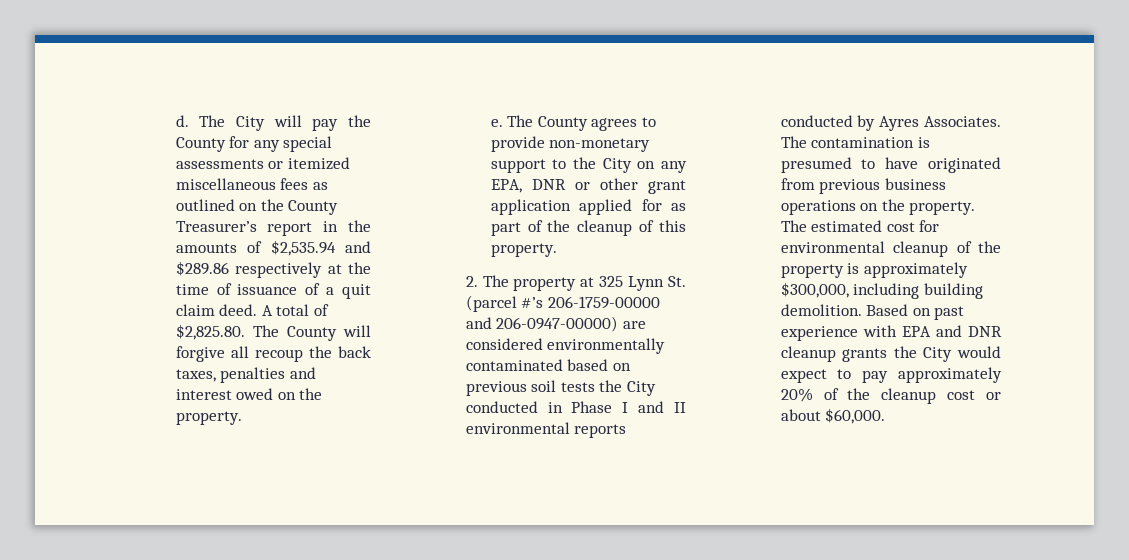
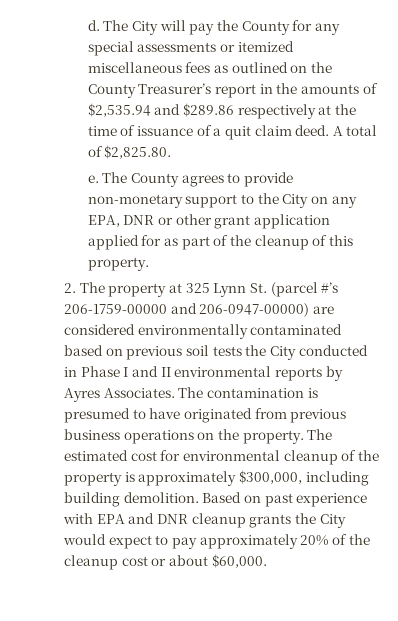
[252,325,371,341] [175,346,371,362] [175,367,316,383] [175,388,323,400] [175,411,242,425] The County will forgive all recoup the back taxes, penalties and interest owed on the property. -> (172, 152) none
[780,115,853,127] conducted -> (322, 374) none

